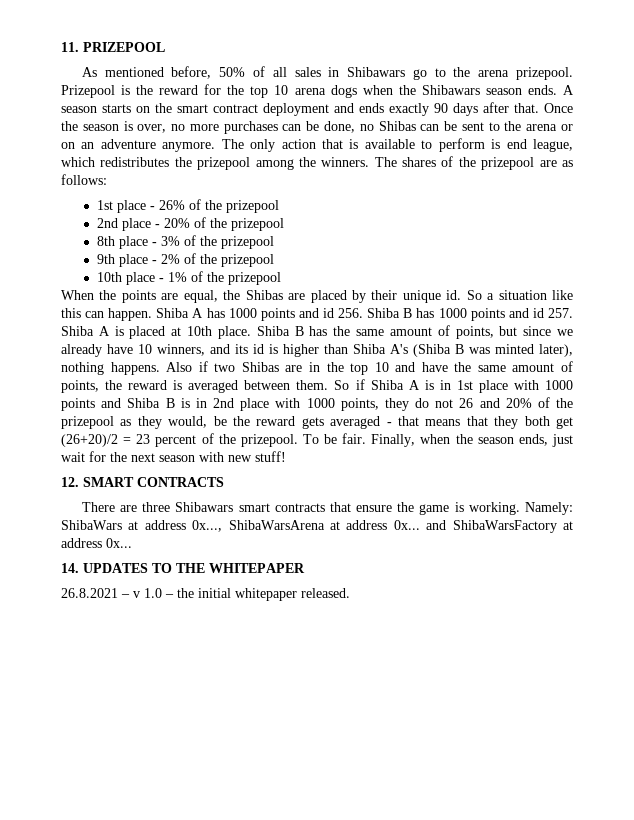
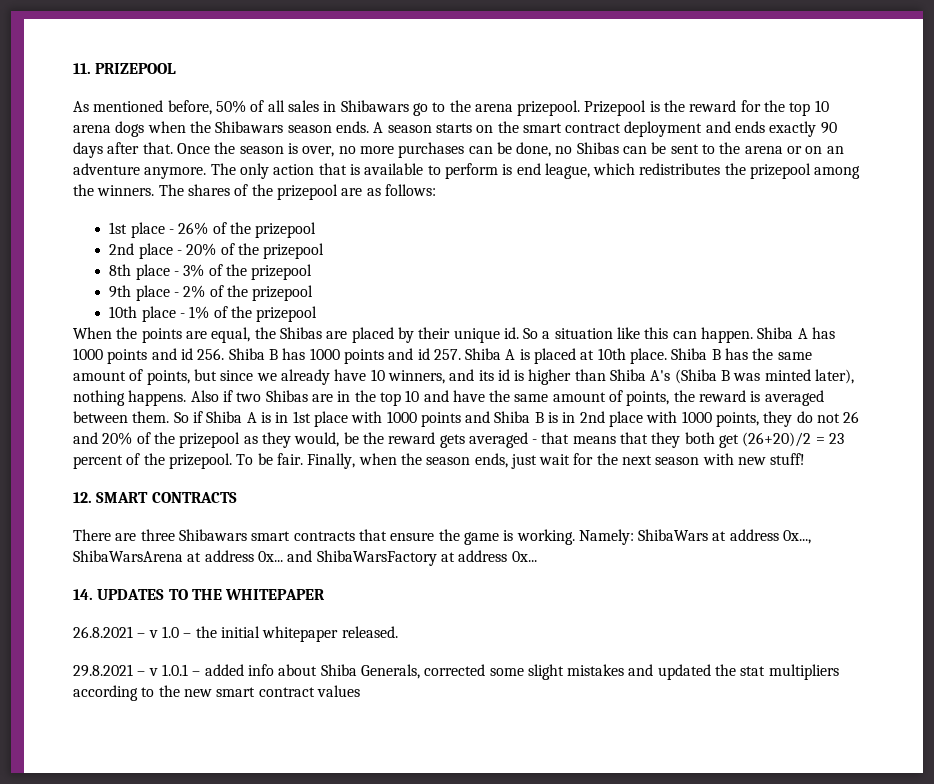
(350, 593) none -> [73,664,839,680] [73,685,360,701] // 29.8.2021 – v 1.0.1 – added info about Shiba Generals, corrected some slight mistakes and updated the stat multipliers according to the new smart contract values

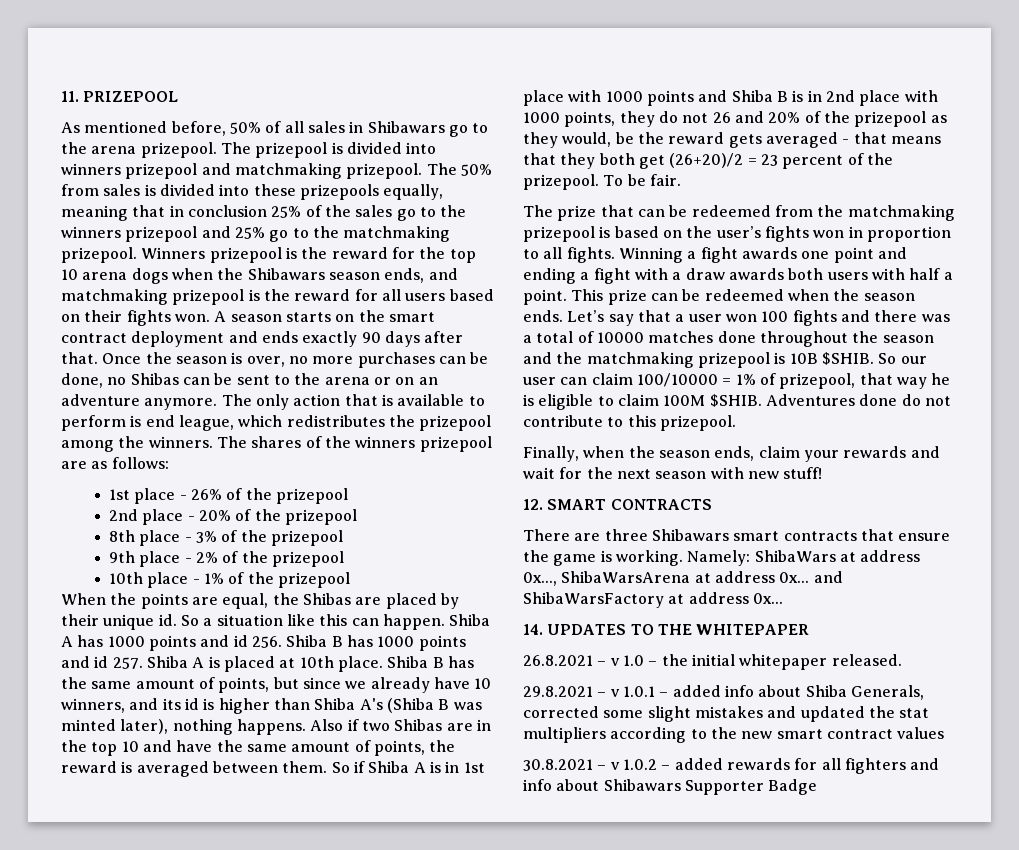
[584,100,647,116] Prizepool -> [220,142,437,158] [61,163,492,179] [61,184,444,200] [61,205,467,221] [61,226,451,242] [61,247,282,263] The prizepool is divided into winners prizepool and matchmaking prizepool. The 50% from sales is divided into these prizepools equally, meaning that in conclusion 25% of the sales go to the winners prizepool and 25% go to the matchmaking prizepool. Winners prizepool
[335,121,369,133] ends. -> [384,268,458,283] [61,289,494,305] [61,310,210,326] ends, and matchmaking prizepool is the reward for all users based on their fights won.
(273, 190) none -> [355,436,416,448] winners
(303, 459) none -> [523,205,955,221] [523,226,951,242] [523,247,907,263] [523,268,953,284] [523,289,915,305] [523,310,950,326] [523,331,934,347] [523,352,927,368] [523,373,951,389] [523,394,951,410] [523,415,736,431] // The prize that can be redeemed from the matchmaking prizepool is based on the user’s fights won in proportion to all fights. Winning a fight awards one point and ending a fight with a draw awards both users with half a point. This prize can be redeemed when the season ends. Let’s say that a user won 100 fights and there was a total of 10000 matches done throughout the season and the matchmaking prizepool is 10B $SHIB. So our user can claim 100/10000 = 1% of prizepool, that way he is eligible to claim 100M $SHIB. Adventures done do not contribute to this prizepool. //
[510,454,537,469] just -> [758,446,940,462] claim your rewards and
(360, 691) none -> [523,758,940,774] [523,779,818,795] // 30.8.2021 – v 1.0.2 – added rewards for all fighters and info about Shibawars Supporter Badge

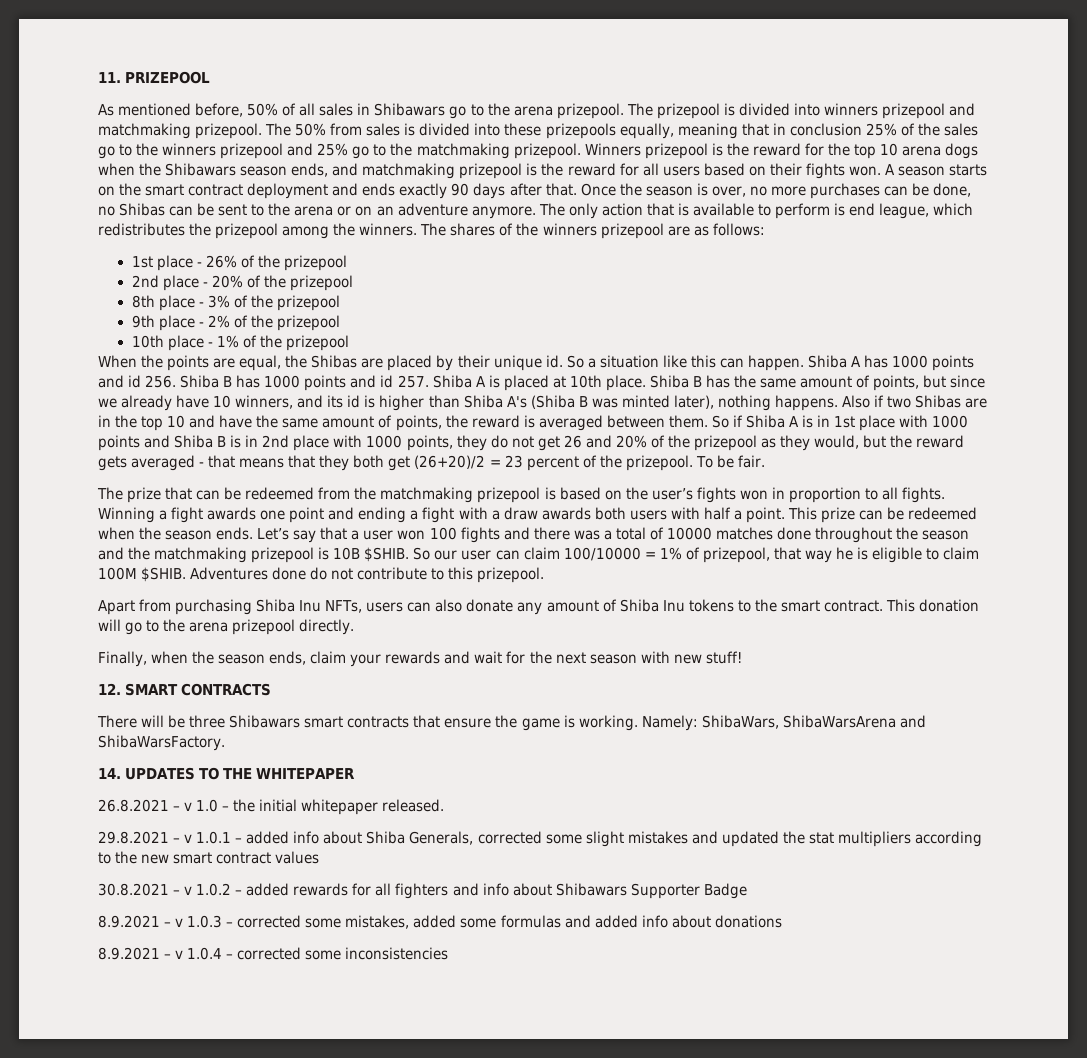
(709, 118) none -> [537,436,560,451] get
[615,132,634,144] be -> [863,435,887,448] but
(736, 423) none -> [98,599,980,615] [98,619,355,635] // Apart from purchasing Shiba Inu NFTs, users can also donate any amount of Shiba Inu tokens to the smart contract. This donation will go to the arena prizepool directly.
[574,533,601,541] are -> [141,715,186,728] will be
[754,550,921,562] [523,571,843,586] [523,592,783,608] ShibaWars at address 0x..., ShibaWarsArena at address 0x... and ShibaWarsFactory at address 0x... -> [701,715,926,729] [98,735,225,751] ShibaWars, ShibaWarsArena and ShibaWarsFactory.
(818, 787) none -> [98,915,782,929] [98,947,449,960] // 8.9.2021 – v 1.0.3 – corrected some mistakes, added some formulas and added info about donations // 8.9.2021 – v 1.0.4 – corrected some inconsistencies

